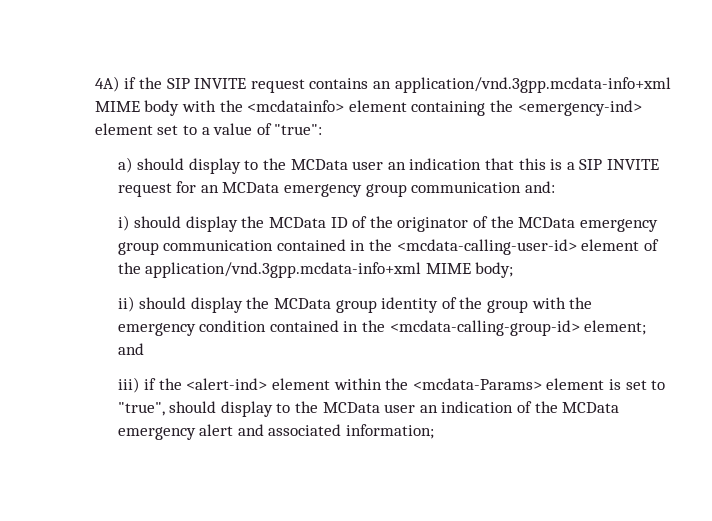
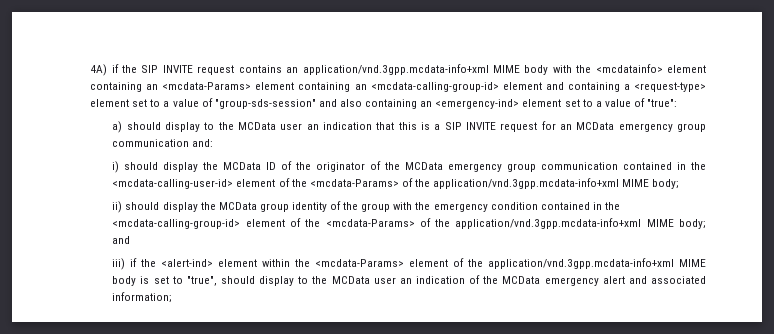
[489,100,513,112] the -> [146,82,706,92] [90,98,433,109] an <mcdata-Params> element containing an <mcdata-calling-group-id> element and containing a <request-type> element set to a value of "group-sds-session" and also containing an
(141, 268) none -> [309,178,430,187] <mcdata-Params> of the
[584,320,647,335] element; -> [245,218,706,229] element of the <mcdata-Params> of the application/vnd.3gpp.mcdata-info+xml MIME body;
(605, 384) none -> [453,258,706,269] [112,276,137,286] of the application/vnd.3gpp.mcdata-info+xml MIME body

